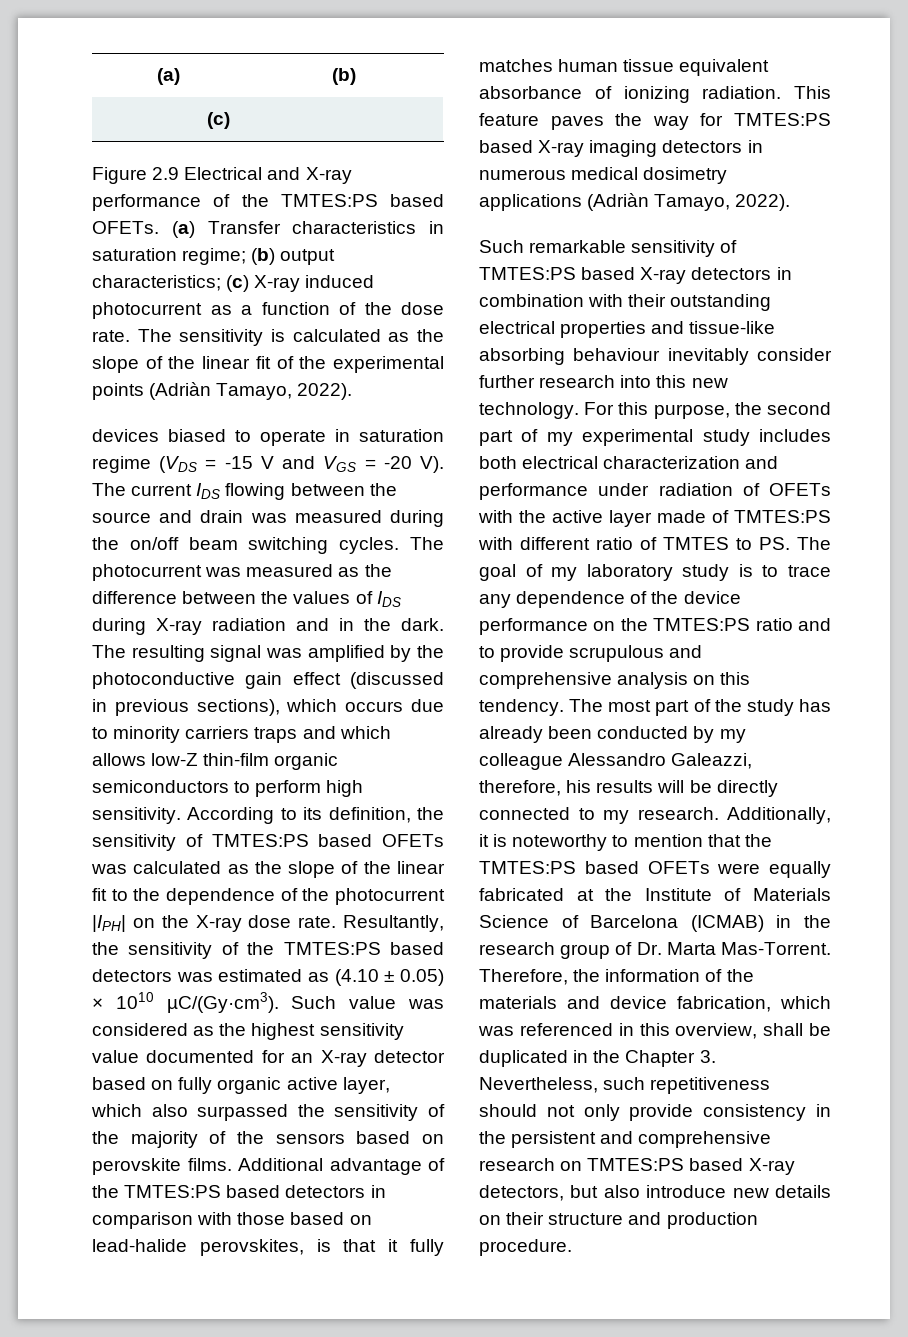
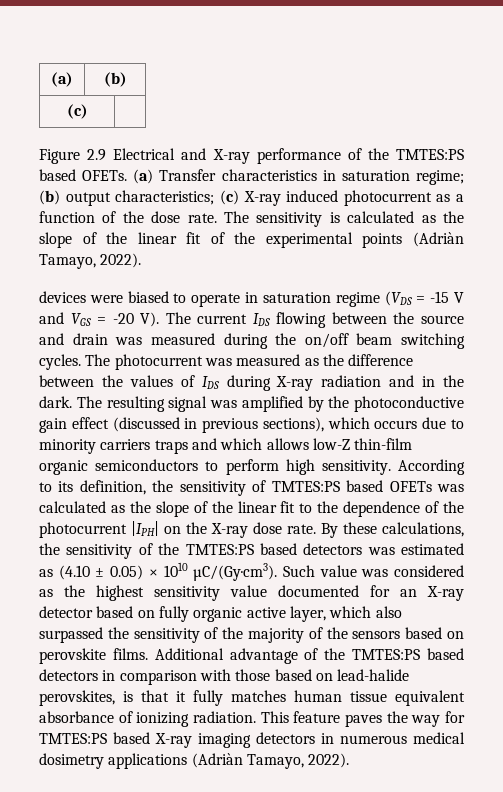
(159, 435) none -> [89,295,123,303] were
[343,915,444,932] Resultantly, -> [321,522,464,538] By these calculations,
[479,240,738,257] [479,267,792,284] [479,294,772,311] [479,321,776,338] [479,348,832,365] [479,375,728,388] [479,402,831,419] [479,429,831,446] [479,456,779,469] [479,483,831,500] [478,510,831,527] [478,537,831,550] [479,564,831,581] [479,591,741,608] [479,618,831,635] [479,645,703,662] [479,672,751,689] [479,699,831,716] [479,726,746,743] [479,753,753,770] [479,780,778,797] [479,807,831,824] [479,834,772,851] [479,861,831,878] [479,888,831,901] [479,915,831,932] [479,942,831,959] [479,969,754,985] [479,996,831,1012] [478,1023,831,1039] [479,1050,716,1067] [479,1077,771,1094] [479,1104,831,1121] [479,1131,772,1148] [479,1158,795,1175] [479,1185,831,1201] [479,1212,758,1229] [479,1239,572,1256] // Such remarkable sensitivity of TMTES:PS based X-ray detectors in combination with their outstanding electrical properties and tissue-like absorbing behaviour inevitably consider further research into this new technology. For this purpose, the second part of my experimental study includes both electrical characterization and performance under radiation of OFETs with the active layer made of TMTES:PS with different ratio of TMTES to PS. The goal of my laboratory study is to trace any dependence of the device performance on the TMTES:PS ratio and to provide scrupulous and comprehensive analysis on this tendency. The most part of the study has already been conducted by my colleague Alessandro Galeazzi, therefore, his results will be directly connected to my research. Additionally, it is noteworthy to mention that the TMTES:PS based OFETs were equally fabricated at the Institute of Materials Science of Barcelona (ICMAB) in the research group of Dr. Marta Mas-Torrent. Therefore, the information of the materials and device fabrication, which was referenced in this overview, shall be duplicated in the Chapter 3. Nevertheless, such repetitiveness should not only provide consistency in the persistent and comprehensive research on TMTES:PS based X-ray detectors, but also introduce new details on their structure and production procedure. -> (350, 760) none

